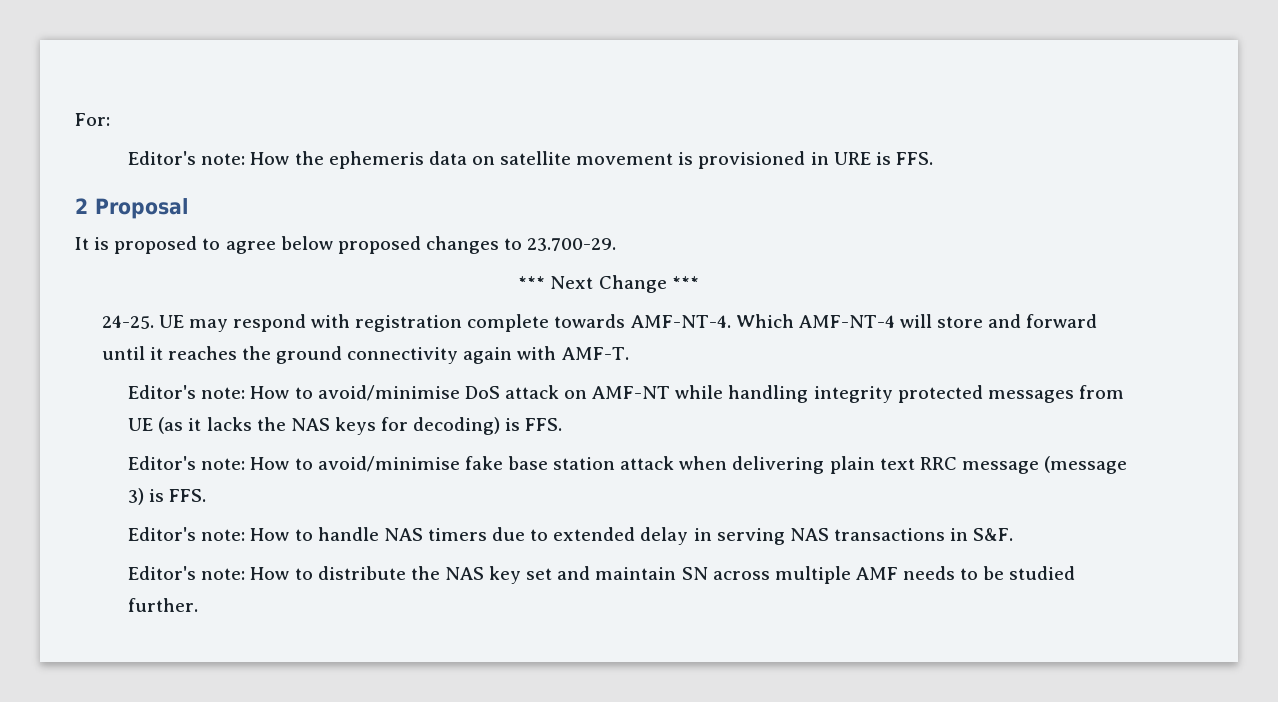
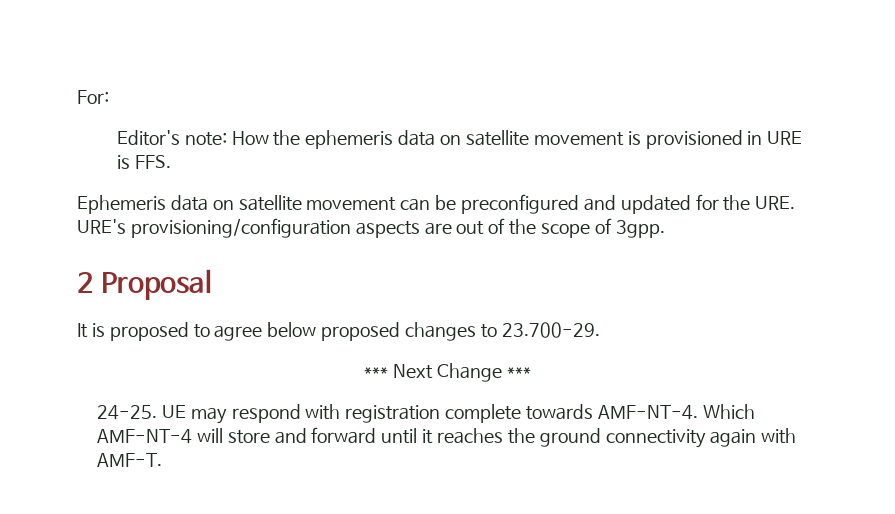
(933, 158) none -> [77,194,796,214] [77,218,665,238] // Ephemeris data on satellite movement can be preconfigured and updated for the URE. URE's provisioning/configuration aspects are out of the scope of 3gpp.
[128,385,1124,403] [128,417,563,435] [128,456,1128,474] [128,488,207,505] [128,527,1014,545] [128,566,1076,584] [128,598,199,612] // Editor's note: How to avoid/minimise DoS attack on AMF-NT while handling integrity protected messages from UE (as it lacks the NAS keys for decoding) is FFS. // Editor's note: How to avoid/minimise fake base station attack when delivering plain text RRC message (message 3) is FFS. // Editor's note: How to handle NAS timers due to extended delay in serving NAS transactions in S&F. // Editor's note: How to distribute the NAS key set and maintain SN across multiple AMF needs to be studied further. -> (162, 460) none

